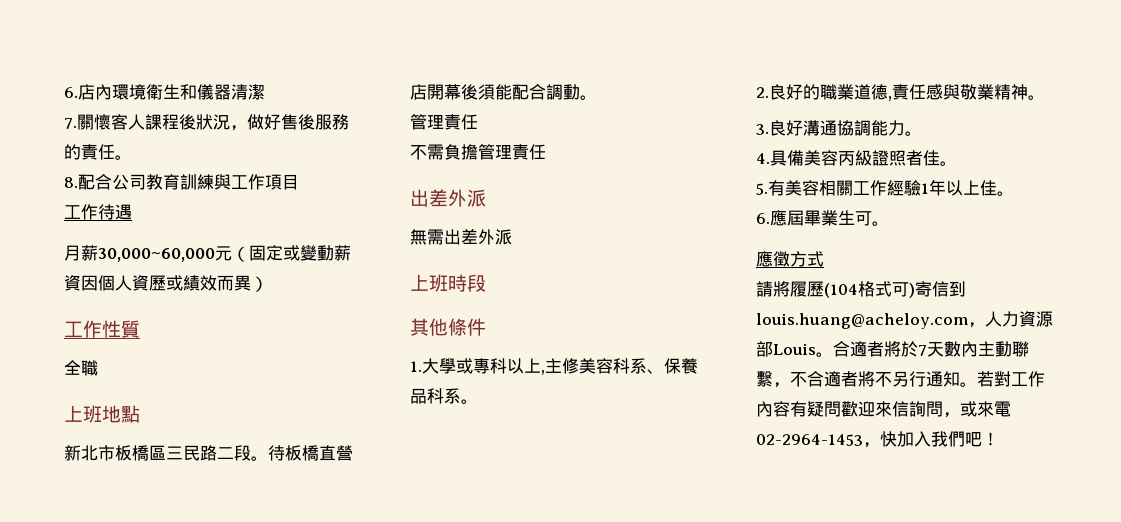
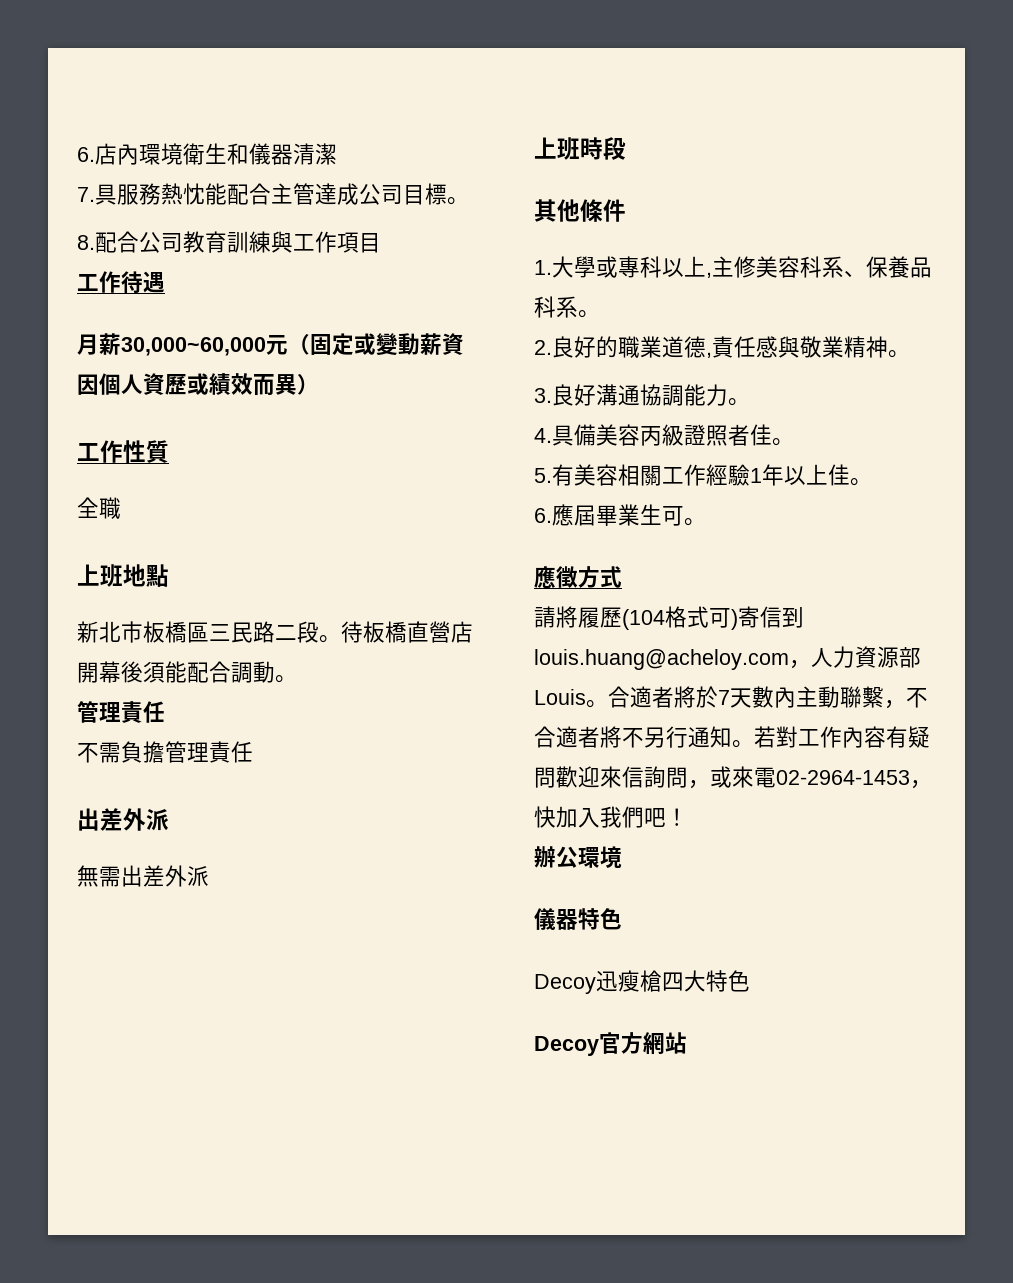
[77,114,349,131] [64,144,115,160] 關懷客人課程後狀況，做好售後服務的責任 -> [95,183,447,205] 具服務熱忱能配合主管達成公司目標
(999, 439) none -> [534,846,622,868] [534,908,622,930] [534,970,750,994] [534,1032,687,1056] // 辦公環境 // 儀器特色 // Decoy迅瘦槍四大特色 // Decoy官方網站

